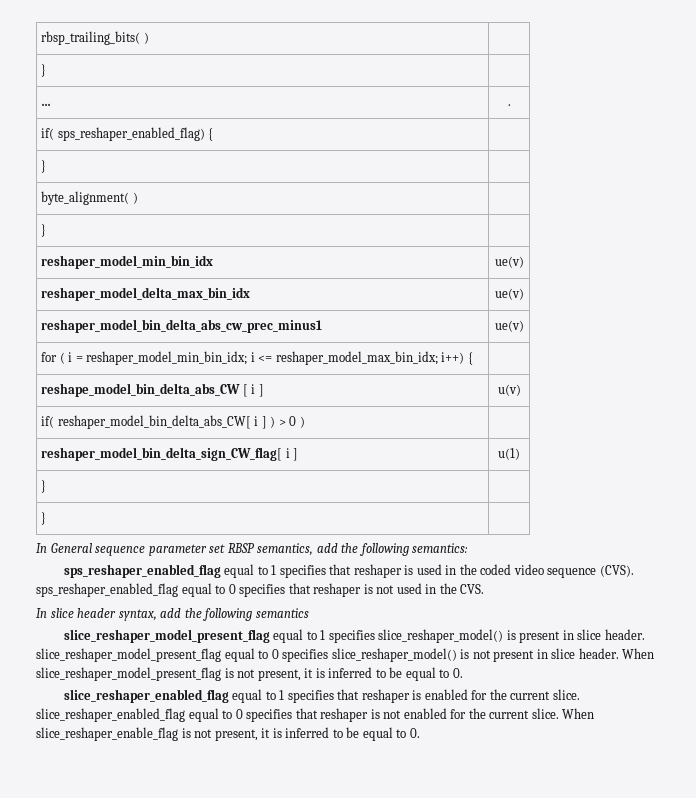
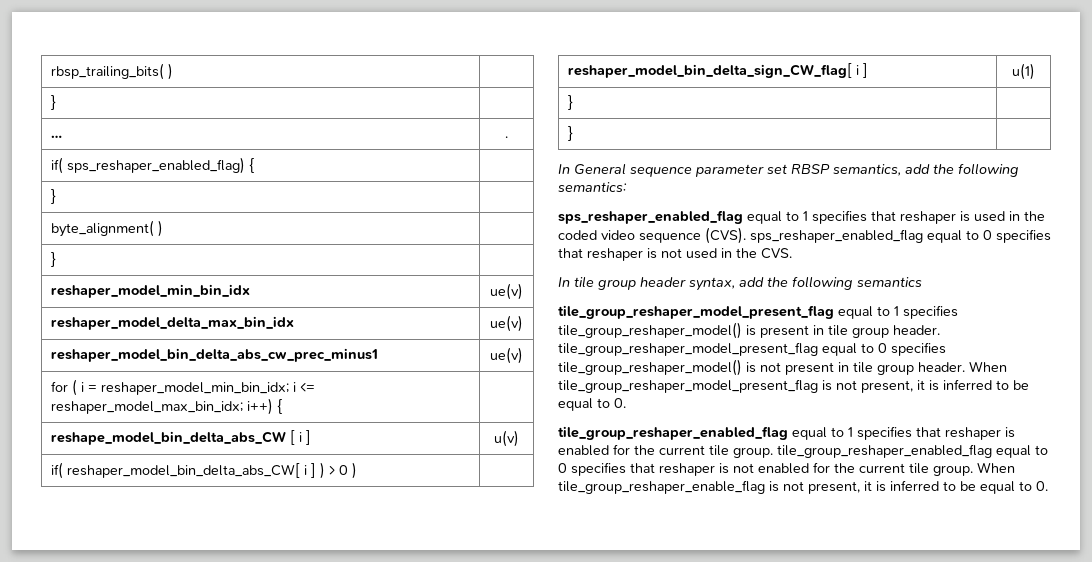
[50,608,74,618] slice -> [574,276,636,290] tile group
[63,629,504,643] slice_reshaper_model_present_flag equal to 1 specifies slice_reshaper_model() -> [558,305,958,319] [558,322,742,339] tile_group_reshaper_model_present_flag equal to 1 specifies tile_group_reshaper_model()
[577,629,645,640] [36,648,457,662] slice header. slice_reshaper_model_present_flag equal to 0 specifies slice_reshaper_model() -> [828,325,940,338] [558,342,946,356] [558,359,742,376] tile group header. tile_group_reshaper_model_present_flag equal to 0 specifies tile_group_reshaper_model()
[551,648,576,659] slice -> [853,362,914,375] tile group
[36,667,221,681] slice_reshaper_model_present_flag -> [558,379,818,393] tile_group_reshaper_model_present_flag
[63,689,229,703] slice_reshaper_enabled_flag -> [558,426,788,440] tile_group_reshaper_enabled_flag
[552,689,580,700] [36,708,185,722] slice. slice_reshaper_enabled_flag -> [709,444,992,458] tile group. tile_group_reshaper_enabled_flag
[531,708,595,719] [36,727,178,741] slice. When slice_reshaper_enable_flag -> [909,462,1015,476] [558,480,765,494] tile group. When tile_group_reshaper_enable_flag

